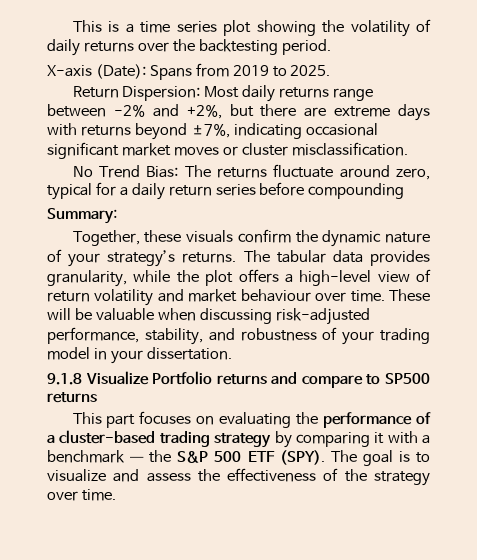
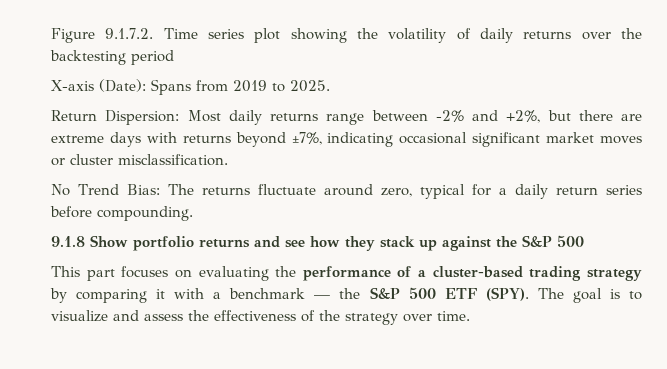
[72,20,171,33] This is a time -> [51,28,198,43] Figure 9.1.7.2. Time
[281,39,331,55] period. -> [131,50,174,65] period
[308,183,405,199] [47,208,117,224] [72,229,430,247] [47,249,430,267] [47,269,431,287] [47,289,431,306] [47,308,370,325] [47,327,430,345] [47,347,232,364] [47,371,430,388] [47,392,97,403] compounding // Summary: // Together, these visuals confirm the dynamic nature of your strategy’s returns. The tabular data provides granularity, while the plot offers a high-level view of return volatility and market behaviour over time. These will be valuable when discussing risk-adjusted performance, stability, and robustness of your trading model in your dissertation. // 9.1.8 Visualize Portfolio returns and compare to SP500 returns -> [97,206,193,221] [51,235,584,251] compounding. // 9.1.8 Show portfolio returns and see how they stack up against the S&P 500

